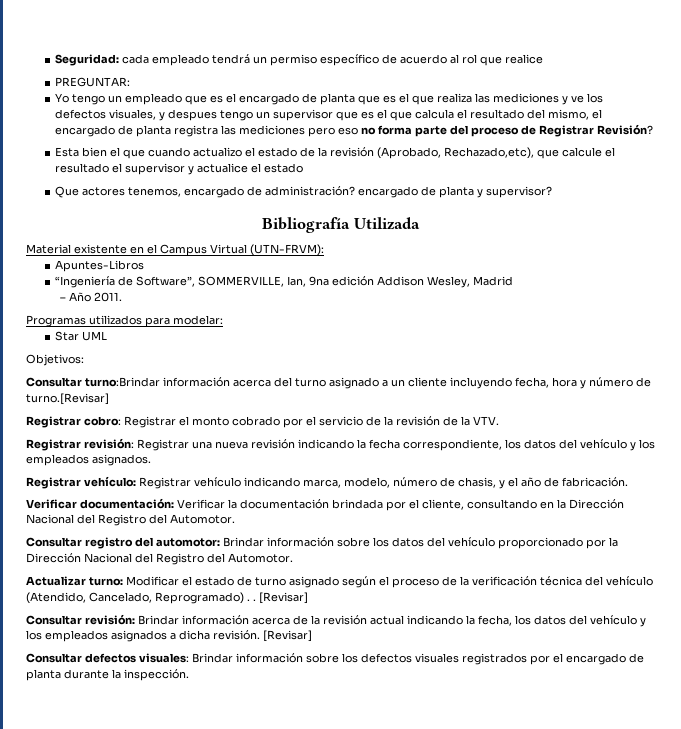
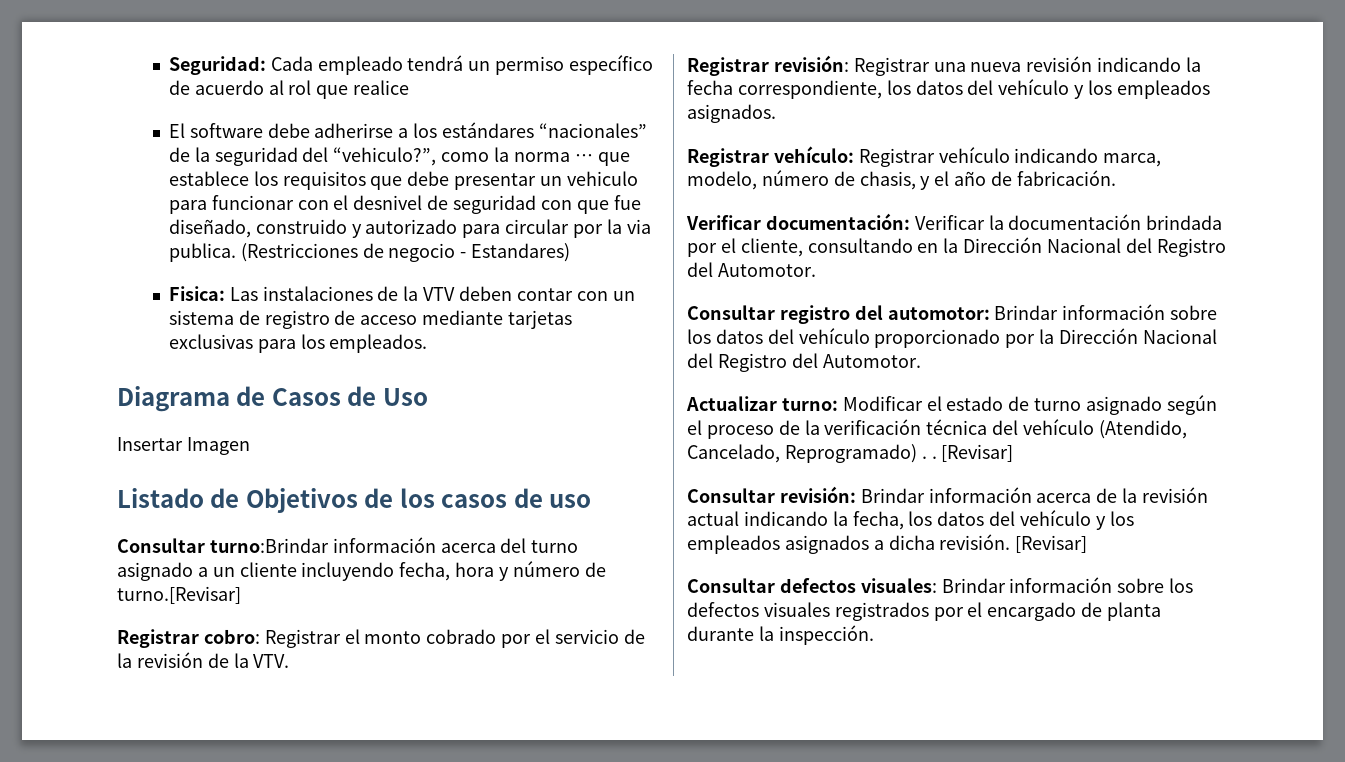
[122,54,150,64] cada -> [270,56,313,71] Cada
[55,77,131,87] [55,93,604,105] [55,109,603,121] [55,124,654,137] [55,147,616,159] [55,163,304,175] [55,186,553,198] [262,217,420,233] [26,244,324,256] [55,260,145,272] [55,276,514,288] [60,292,123,302] [26,315,223,327] [55,331,108,341] [26,354,84,366] PREGUNTAR: // Yo tengo un empleado que es el encargado de planta que es el que realiza las mediciones y ve los defectos visuales, y despues tengo un supervisor que es el que calcula el resultado del mismo, el encargado de planta registra las mediciones pero eso no forma parte del proceso de Registrar Revisión? // Esta bien el que cuando actualizo el estado de la revisión (Aprobado, Rechazado,etc), que calcule el resultado el supervisor y actualice el estado // Que actores tenemos, encargado de administración? encargado de planta y supervisor? // Bibliografía Utilizada // Material existente en el Campus Virtual (UTN-FRVM): // Apuntes-Libros // “Ingeniería de Software”, SOMMERVILLE, Ian, 9na edición Addison Wesley, Madrid // – Año 2011. // Programas utilizados para modelar: // Star UML // Objetivos: -> [168,122,647,138] [168,147,630,166] [168,171,638,190] [168,195,641,214] [168,219,651,238] [168,243,571,262] [168,286,635,301] [168,310,572,329] [168,334,428,353] [117,386,428,412] [117,437,250,455] [117,488,592,513] El software debe adherirse a los estándares “nacionales” de la seguridad del “vehiculo?”, como la norma … que establece los requisitos que debe presentar un vehiculo para funcionar con el desnivel de seguridad con que fue diseñado, construido y autorizado para circular por la via publica. (Restricciones de negocio - Estandares) // Fisica: Las instalaciones de la VTV deben contar con un sistema de registro de acceso mediante tarjetas exclusivas para los empleados. // Diagrama de Casos de Uso // Insertar Imagen // Listado de Objetivos de los casos de uso

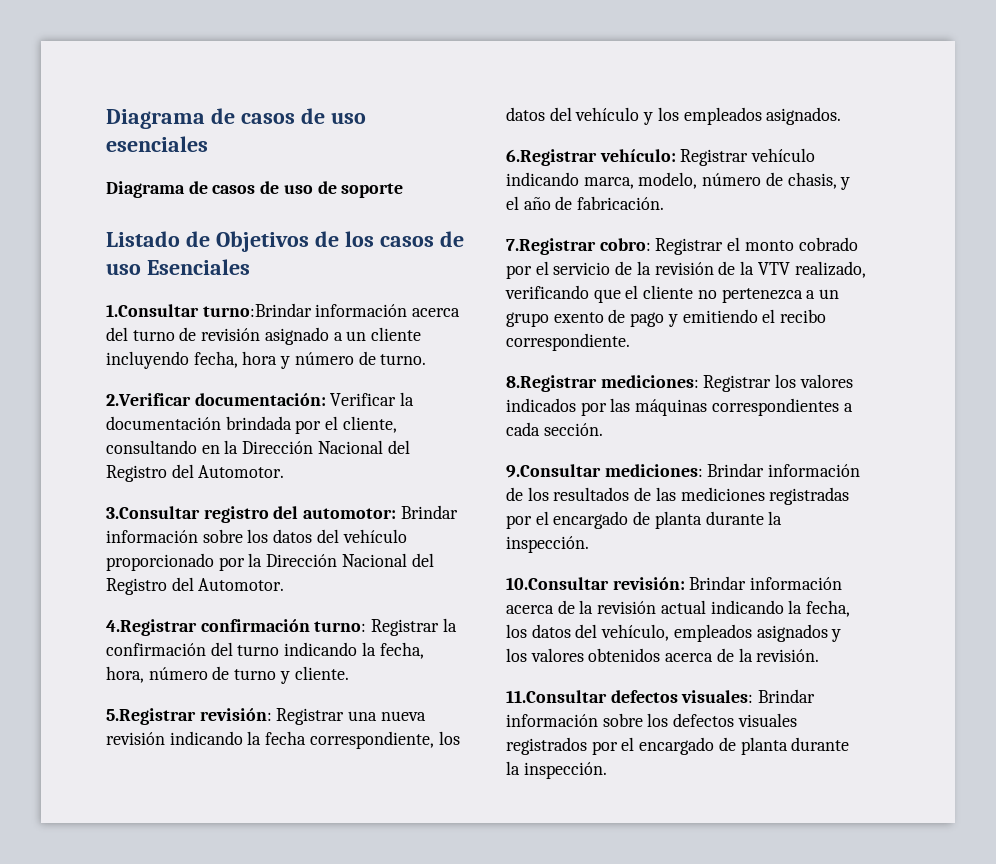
[168,55,653,75] [168,80,410,99] [168,122,647,138] [168,147,630,166] [168,171,638,190] [168,195,641,214] [168,219,651,238] [168,243,571,262] [168,286,635,301] [168,310,572,329] [168,334,428,353] [117,386,428,412] [117,437,250,455] Seguridad: Cada empleado tendrá un permiso específico de acuerdo al rol que realice // El software debe adherirse a los estándares “nacionales” de la seguridad del “vehiculo?”, como la norma … que establece los requisitos que debe presentar un vehiculo para funcionar con el desnivel de seguridad con que fue diseñado, construido y autorizado para circular por la via publica. (Restricciones de negocio - Estandares) // Fisica: Las instalaciones de la VTV deben contar con un sistema de registro de acceso mediante tarjetas exclusivas para los empleados. // Diagrama de Casos de Uso // Insertar Imagen -> [106,108,366,129] [106,136,208,152] [106,181,404,198] Diagrama de casos de uso esenciales // Diagrama de casos de uso de soporte
[117,538,205,553] // Consultar -> [146,259,250,275] [106,304,199,317] Esenciales // 1.Consultar
(579, 546) none -> [179,327,261,341] de revisión
[117,586,241,604] [117,629,645,648] [117,652,290,668] [687,55,1202,76] [687,79,1210,99] [687,104,776,123] [687,146,1162,167] [687,170,1116,190] [686,215,761,230] turno.[Revisar] // Registrar cobro: Registrar el monto cobrado por el servicio de la revisión de la VTV. // Registrar revisión: Registrar una nueva revisión indicando la fecha correspondiente, los datos del vehículo y los empleados asignados. // Registrar vehículo: Registrar vehículo indicando marca, modelo, número de chasis, y el año de fabricación. // Verificar -> [380,354,427,365] [106,393,191,406] turno. // 2.Verificar
[687,305,775,320] Consultar -> [106,506,200,519] 3.Consultar
[686,395,1217,415] [687,419,1187,439] [687,444,1014,463] [687,488,775,503] Actualizar turno: Modificar el estado de turno asignado según el proceso de la verificación técnica del vehículo (Atendido, Cancelado, Reprogramado) . . [Revisar] // Consultar -> [106,618,457,636] [106,642,424,659] [106,666,349,684] [106,708,426,725] [106,731,460,749] [506,107,842,125] [506,148,816,166] [506,172,851,190] [506,196,665,210] [506,237,858,255] [506,261,866,279] [505,285,840,303] [506,309,827,327] [506,333,630,351] [506,374,853,392] [506,398,853,416] [506,422,603,436] [506,463,861,478] [506,487,850,505] [506,511,783,529] [506,536,589,553] [506,577,609,590] 4.Registrar confirmación turno: Registrar la confirmación del turno indicando la fecha, hora, número de turno y cliente. // 5.Registrar revisión: Registrar una nueva revisión indicando la fecha correspondiente, los datos del vehículo y los empleados asignados. // 6.Registrar vehículo: Registrar vehículo indicando marca, modelo, número de chasis, y el año de fabricación. // 7.Registrar cobro: Registrar el monto cobrado por el servicio de la revisión de la VTV realizado, verificando que el cliente no pertenezca a un grupo exento de pago y emitiendo el recibo correspondiente. // 8.Registrar mediciones: Registrar los valores indicados por las máquinas correspondientes a cada sección. // 9.Consultar mediciones: Brindar información de los resultados de las mediciones registradas por el encargado de planta durante la inspección. // 10.Consultar
[1020,510,1134,530] [687,535,935,554] vehículo y los empleados asignados a dicha -> [601,624,842,642] [506,648,753,662] vehículo, empleados asignados y los valores obtenidos acerca de la
[1015,535,1088,553] [687,578,775,593] [Revisar] // Consultar -> [506,690,607,703] // 11.Consultar

